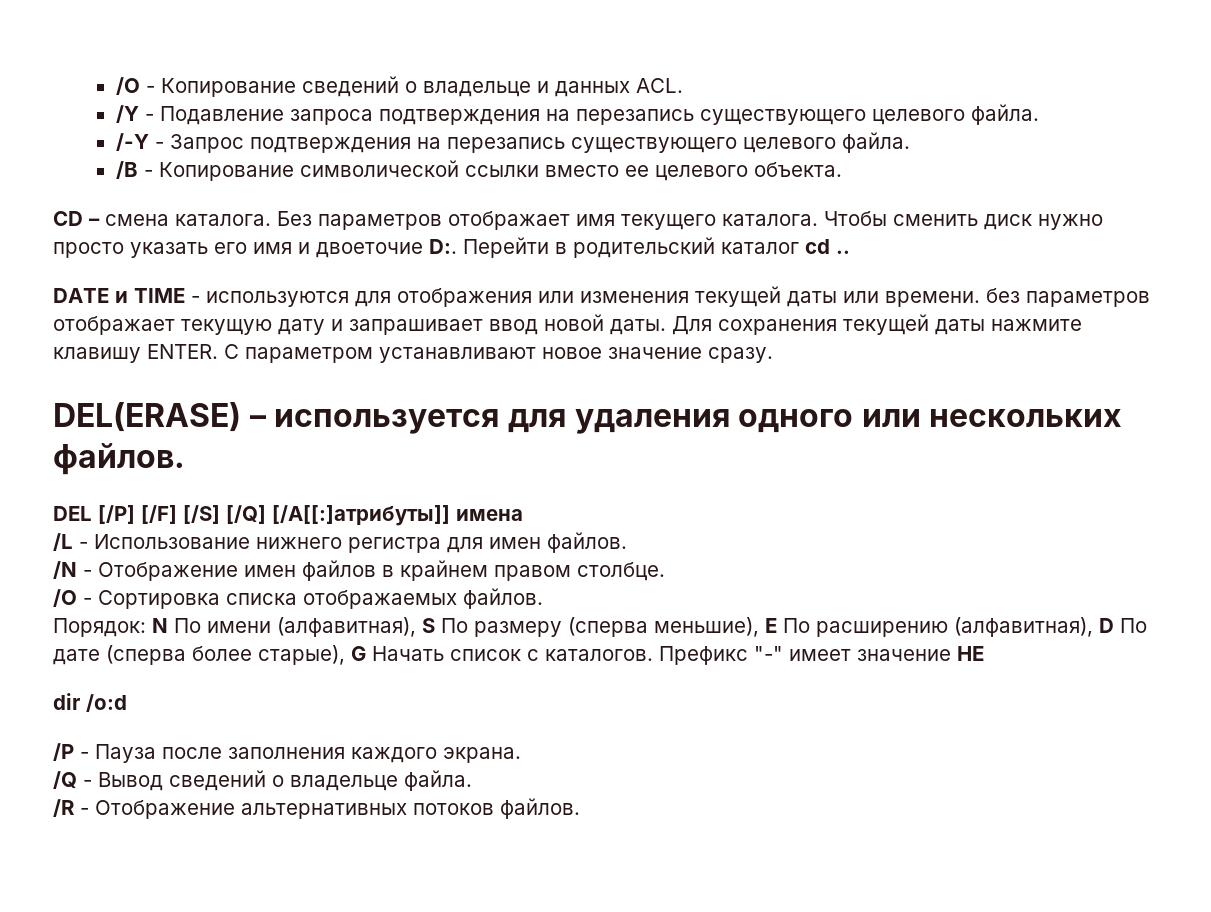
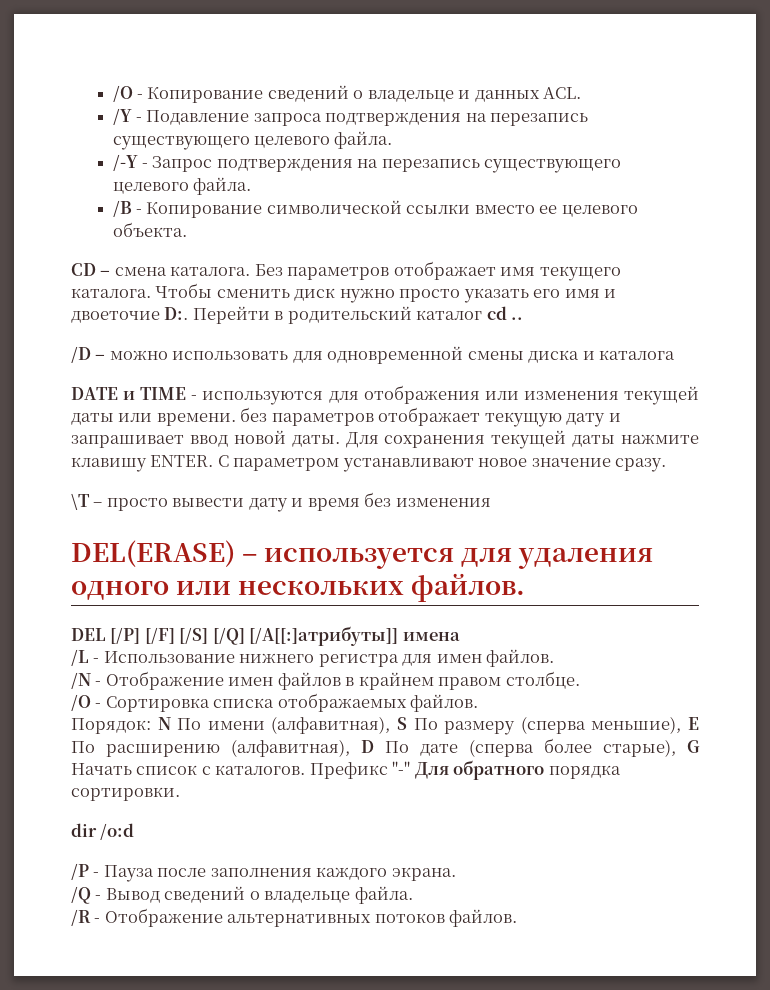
(850, 252) none -> [71,346,676,364] // /D – можно использовать для одновременной смены диска и каталога
(773, 355) none -> [71,492,491,512] // \T – просто вывести дату и время без изменения
[789,646,984,661] имеет значение НЕ -> [414,760,621,780] [71,787,180,801] Для обратного порядка сортировки.

